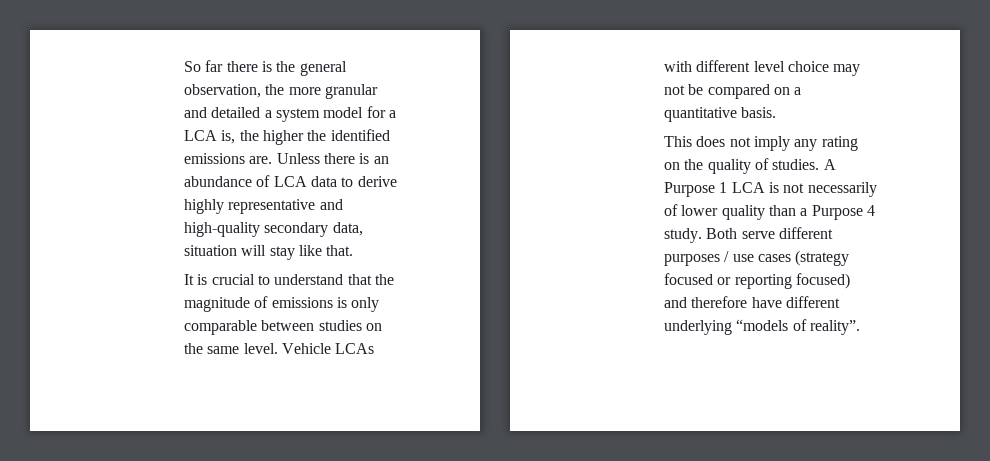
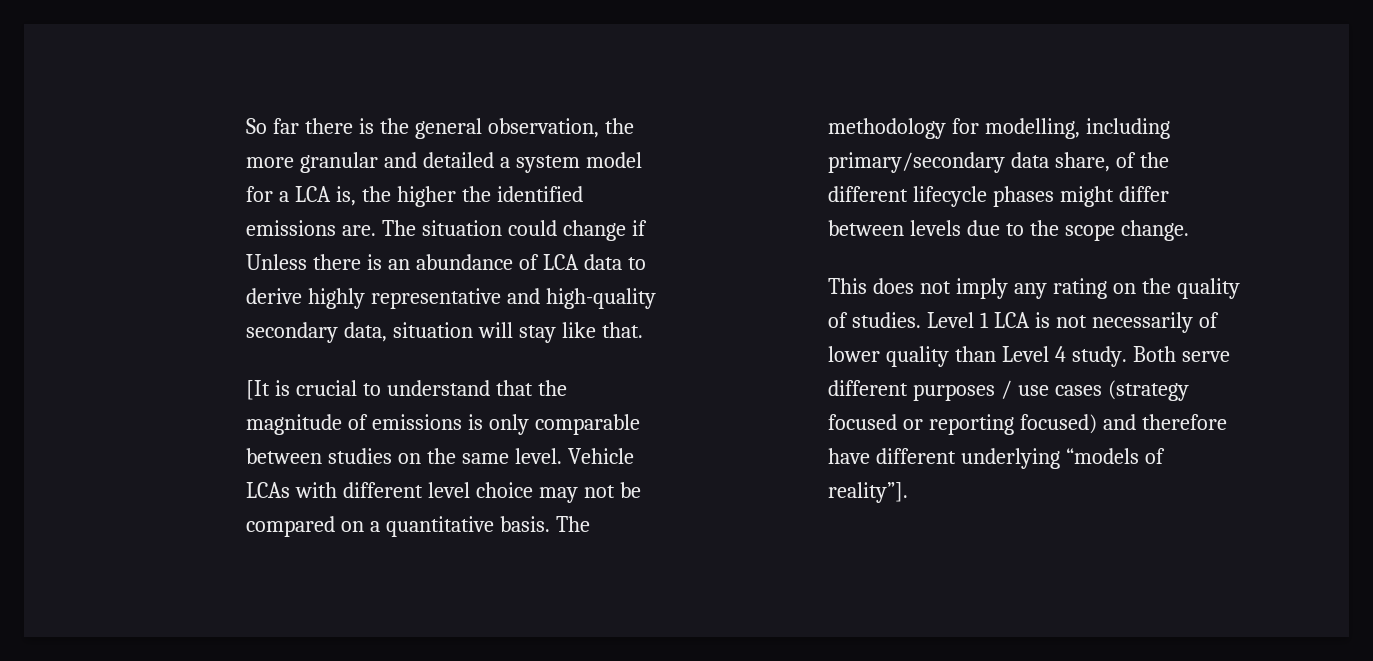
(273, 160) none -> [382,220,647,241] The situation could change if
[183,274,194,285] It -> [246,380,271,400] [It
(777, 112) none -> [555,516,590,532] [828,118,1170,139] [828,152,1169,173] [828,186,1169,207] [828,220,1189,241] The methodology for modelling, including primary/secondary data share, of the different lifecycle phases might differ between levels due to the scope change.
[823,159,836,170] [663,182,715,197] A Purpose -> [927,312,975,328] Level
[800,205,863,220] a Purpose -> [1001,346,1049,362] Level
[809,320,860,335] reality”. -> [828,482,909,503] reality”].

